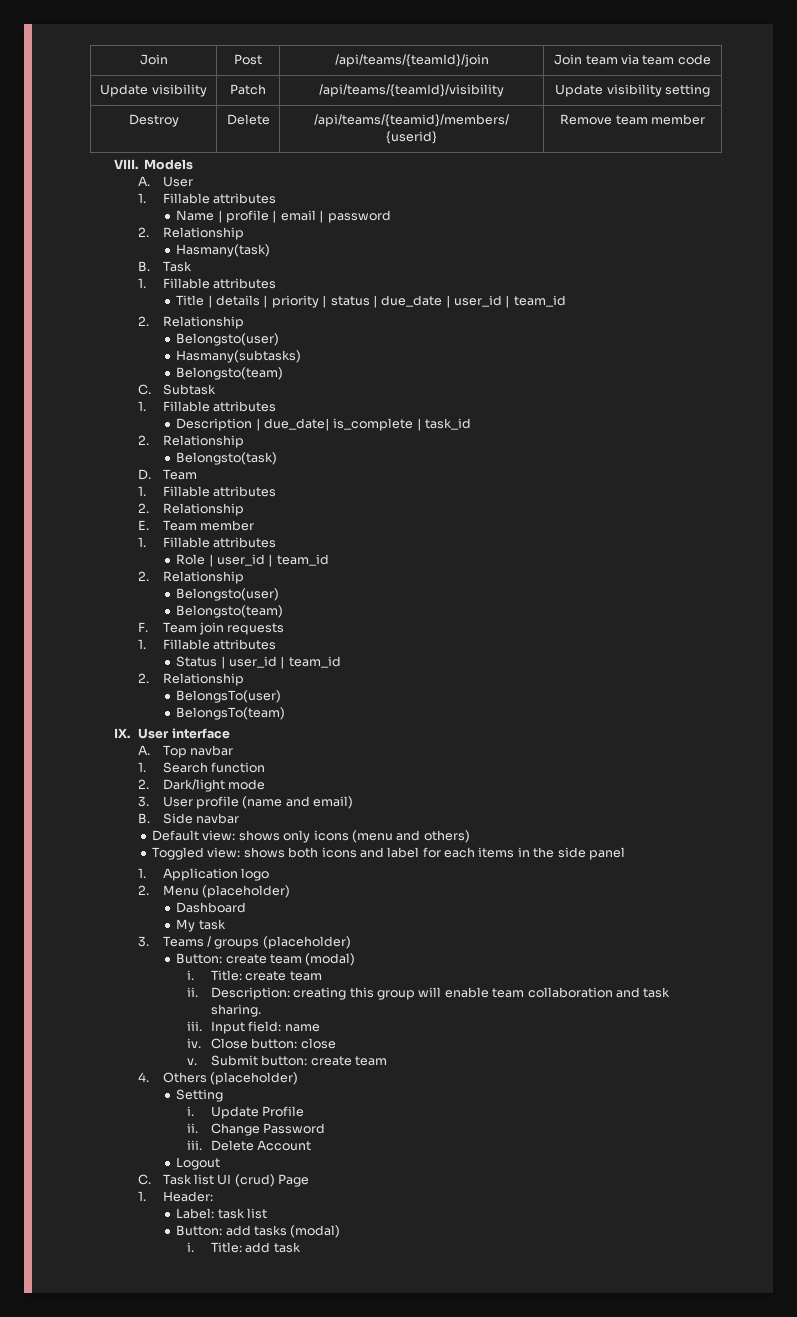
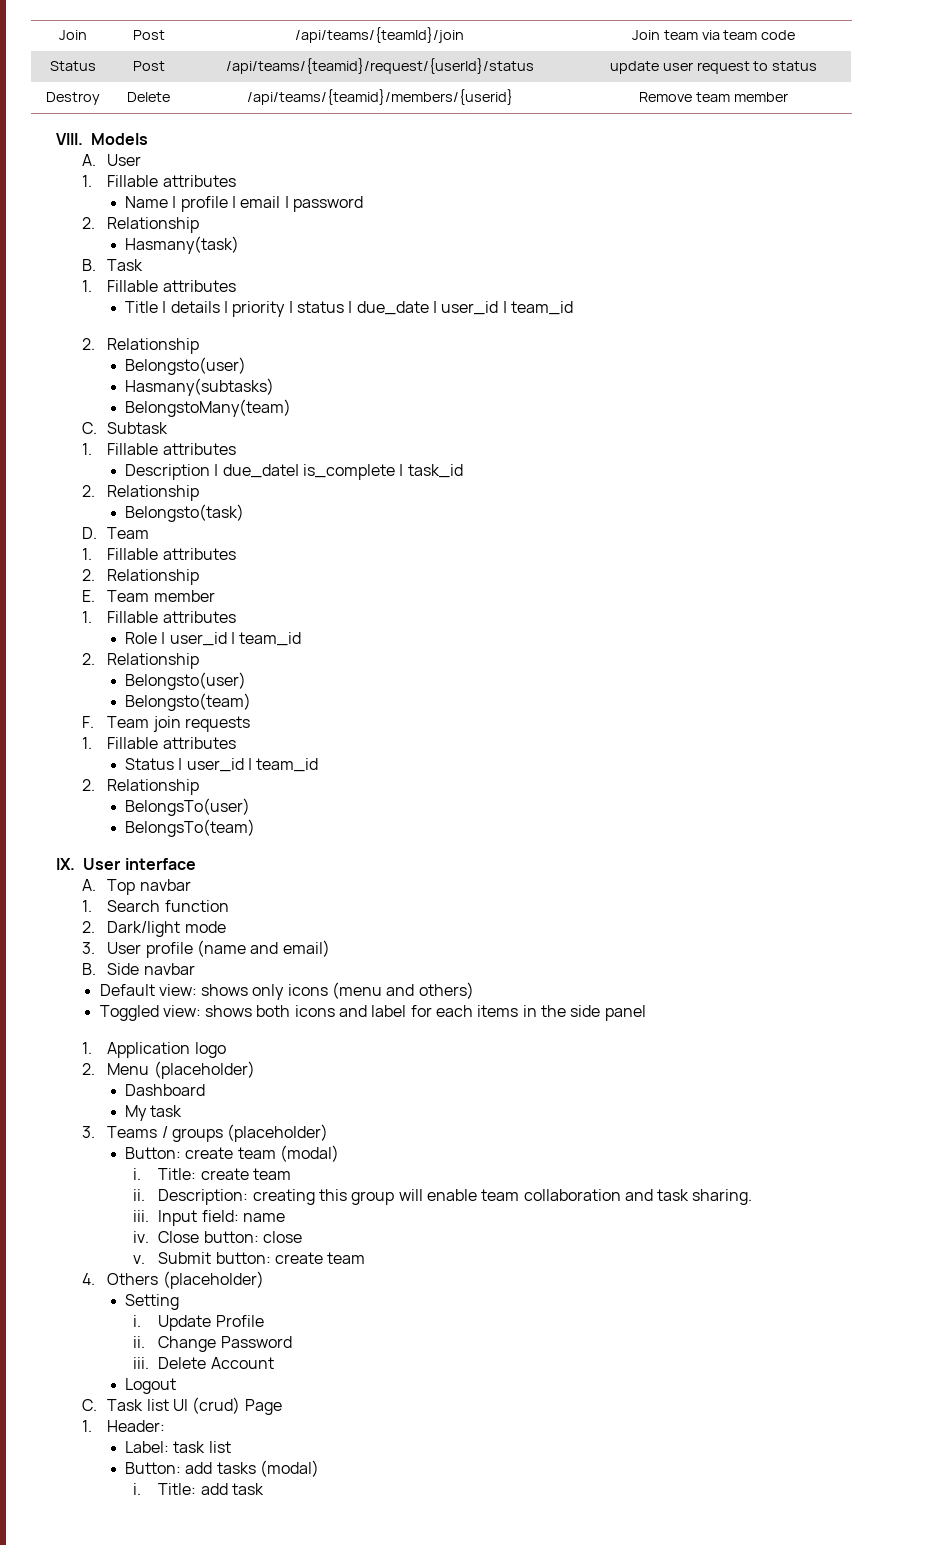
[100,84,207,97] [230,84,266,95] [319,84,504,97] [555,84,710,97] Update visibility | Patch | /api/teams/{teamId}/visibility | Update visibility setting -> [49,61,96,71] [132,61,165,71] [225,58,534,74] [609,61,818,74] Status | Post | /api/teams/{teamid}/request/{userId}/status | update user request to status
[176,367,284,380] Belongsto(team) -> [124,399,291,417] BelongstoMany(team)

